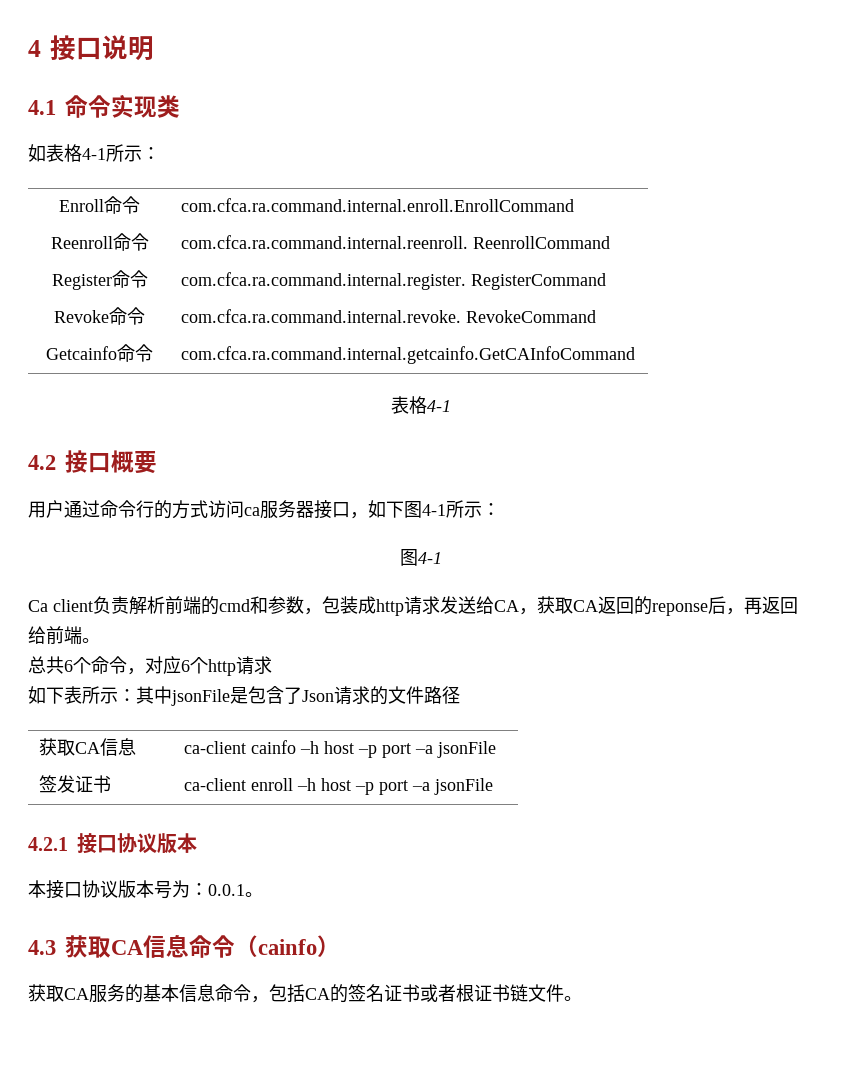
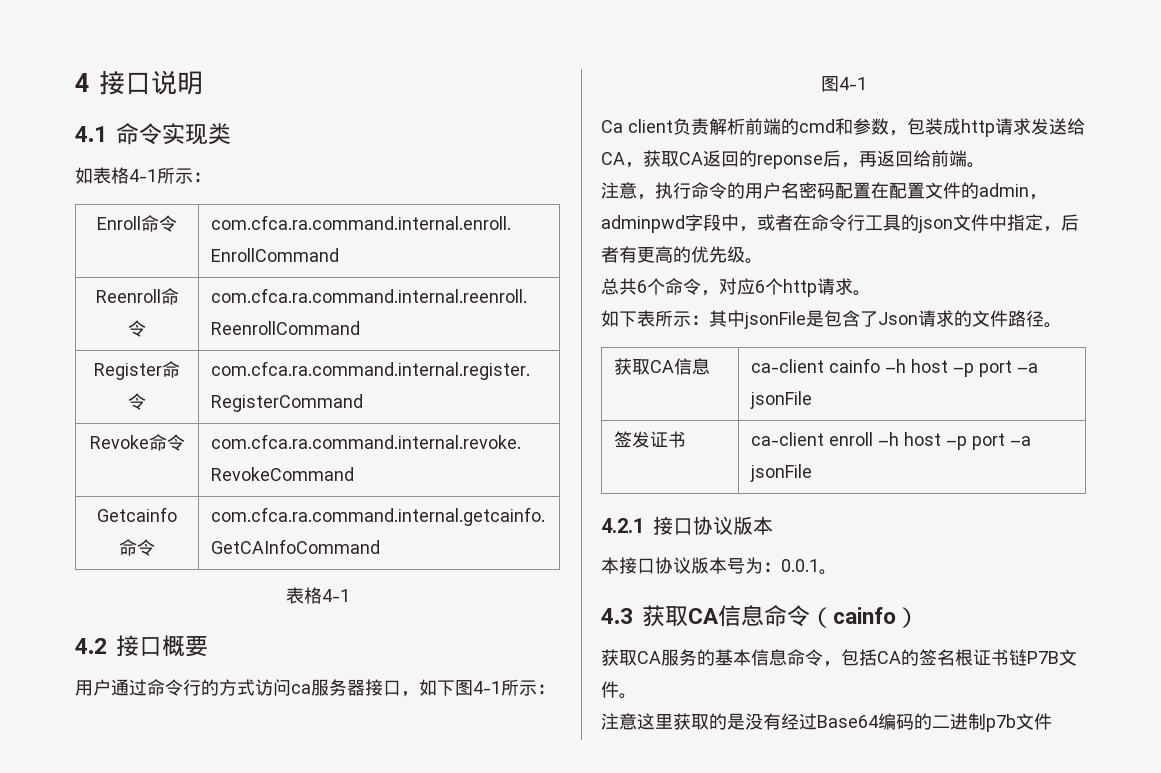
(100, 640) none -> [601,182,1047,200] [601,214,1079,233] [601,246,763,264] // 注意，执行命令的用户名密码配置在配置文件的admin，adminpwd字段中，或者在命令行工具的json文件中指定，后者有更高的优先级。
(272, 665) none -> [853,290,871,296] 。
(460, 695) none -> [1044,322,1062,328] 。
[384,984,456,1002] 证书或者 -> (955, 657) none
(528, 993) none -> [1027,651,1059,664] P7B
(582, 998) none -> [601,713,1052,732] // 注意这里获取的是没有经过Base64编码的二进制p7b文件

